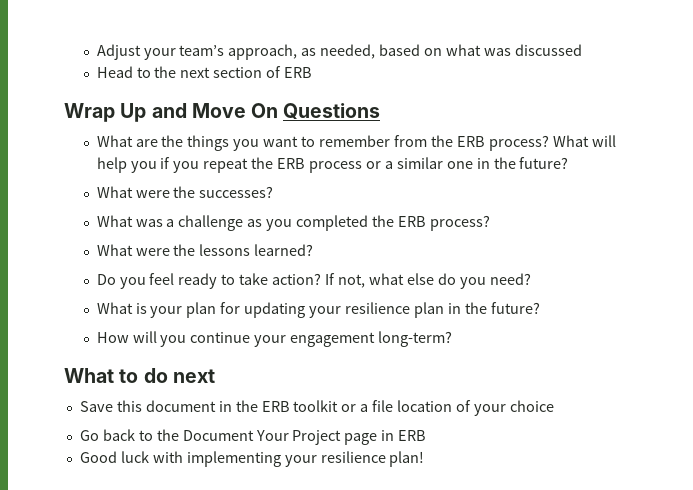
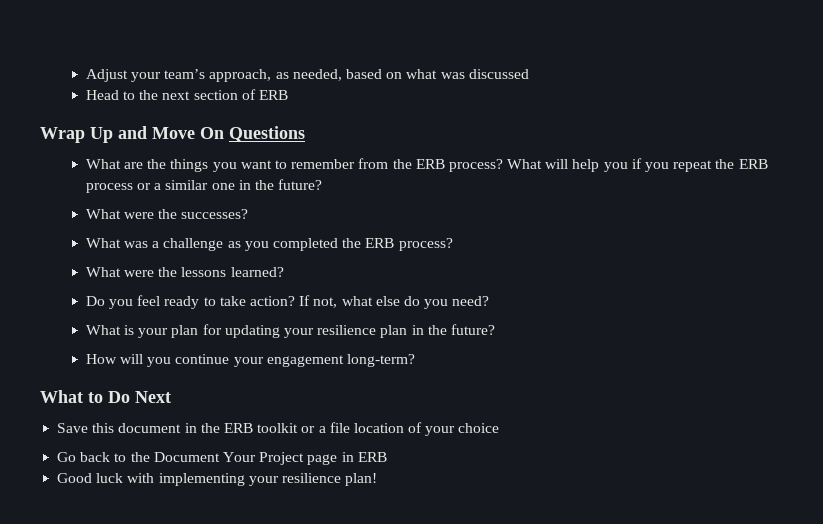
[143,368,215,383] do next -> [108,391,171,403] Do Next

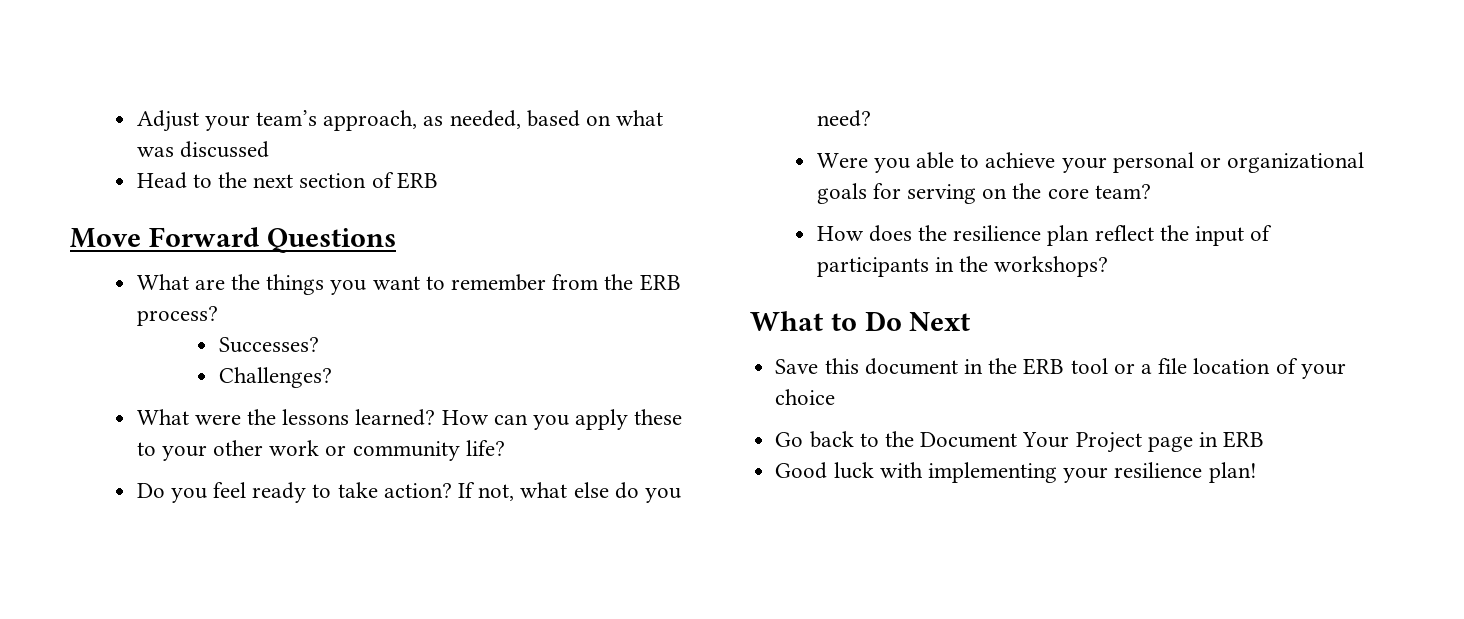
[40,126,224,143] Wrap Up and Move On -> [70,227,259,248] Move Forward
[507,158,768,172] [85,179,323,193] [85,209,249,219] [85,238,453,251] What will help you if you repeat the ERB process or a similar one in the future? // What were the successes? // What was a challenge as you completed the ERB process? -> [219,337,320,353] [219,367,333,388] // Successes? // Challenges?
(284, 272) none -> [441,409,683,430] [136,440,505,461] How can you apply these to your other work or community life?
[85,324,495,338] [85,354,415,367] What is your plan for updating your resilience plan in the future? // How will you continue your engagement long-term? -> [816,152,1365,173] [816,183,1151,204] [816,225,1273,246] [816,256,1109,277] Were you able to achieve your personal or organizational goals for serving on the core team? // How does the resilience plan reflect the input of participants in the workshops?
[257,423,299,433] toolkit -> [1070,358,1108,374] tool

